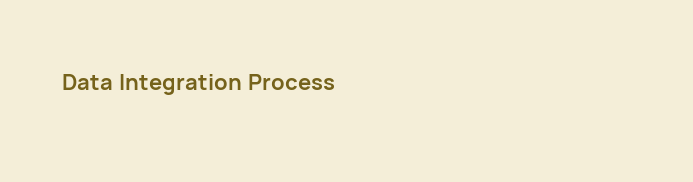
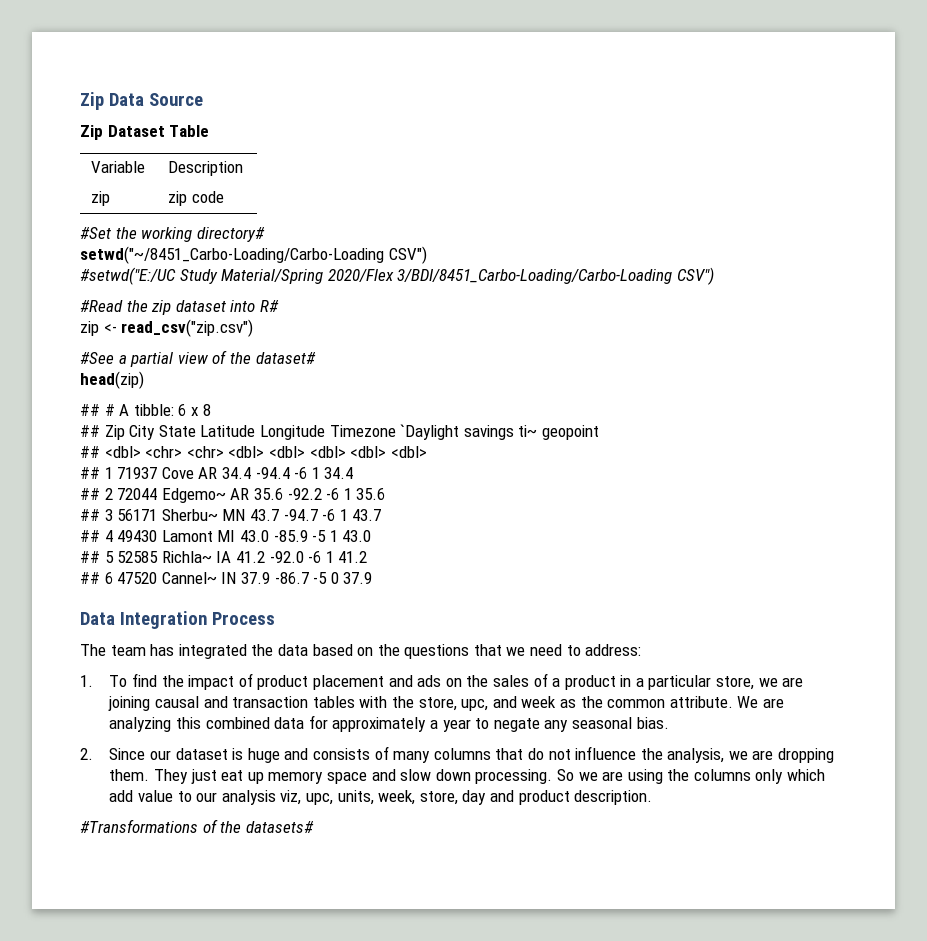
[62,74,335,95] Data Integration Process -> [80,92,203,110] [80,125,210,140] [91,161,146,173] [168,161,244,176] [91,191,111,206] [168,191,224,206] [80,227,265,242] [80,246,427,264] [80,267,714,285] [80,300,279,315] [80,319,254,337] [80,350,316,367] [80,371,144,389] [80,404,211,416] [80,424,599,440] [80,446,427,458] [80,467,354,479] [80,488,386,503] [80,509,382,521] [80,530,372,542] [80,551,368,563] [80,572,373,584] [80,611,275,629] [80,644,642,659] [80,673,804,690] [108,696,784,711] [109,715,669,732] [80,746,835,763] [109,769,826,784] [109,790,653,805] [80,819,314,833] Zip Data Source // Zip Dataset Table // Variable | Description // zip | zip code // #Set the working directory# // setwd("~/8451_Carbo-Loading/Carbo-Loading CSV") // #setwd("E:/UC Study Material/Spring 2020/Flex 3/BDI/8451_Carbo-Loading/Carbo-Loading CSV") // #Read the zip dataset into R# // zip <- read_csv("zip.csv") // #See a partial view of the dataset# // head(zip) // ## # A tibble: 6 x 8 // ## Zip City State Latitude Longitude Timezone `Daylight savings ti~ geopoint // ## <dbl> <chr> <chr> <dbl> <dbl> <dbl> <dbl> <dbl> // ## 1 71937 Cove AR 34.4 -94.4 -6 1 34.4 // ## 2 72044 Edgemo~ AR 35.6 -92.2 -6 1 35.6 // ## 3 56171 Sherbu~ MN 43.7 -94.7 -6 1 43.7 // ## 4 49430 Lamont MI 43.0 -85.9 -5 1 43.0 // ## 5 52585 Richla~ IA 41.2 -92.0 -6 1 41.2 // ## 6 47520 Cannel~ IN 37.9 -86.7 -5 0 37.9 // Data Integration Process // The team has integrated the data based on the questions that we need to address: // 1. To find the impact of product placement and ads on the sales of a product in a particular store, we are joining causal and transaction tables with the store, upc, and week as the common attribute. We are analyzing this combined data for approximately a year to negate any seasonal bias. // 2. Since our dataset is huge and consists of many columns that do not influence the analysis, we are dropping them. They just eat up memory space and slow down processing. So we are using the columns only which add value to our analysis viz, upc, units, week, store, day and product description. // #Transformations of the datasets#

